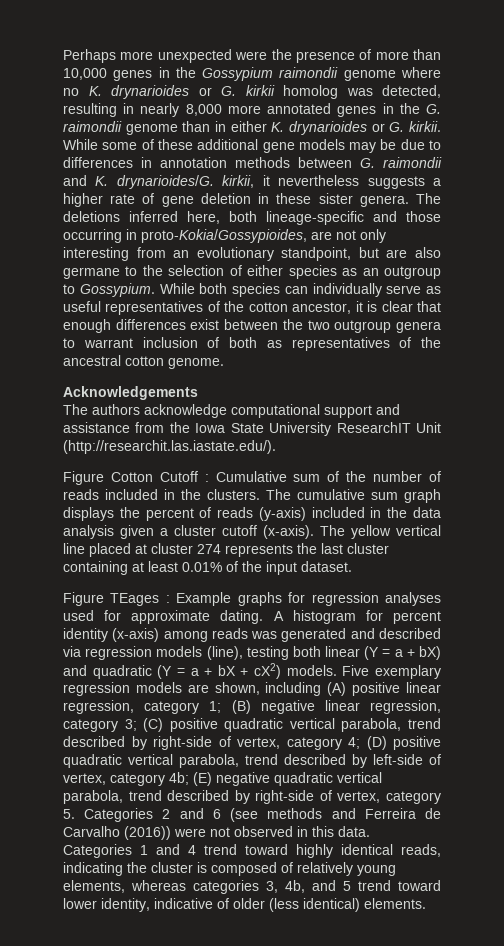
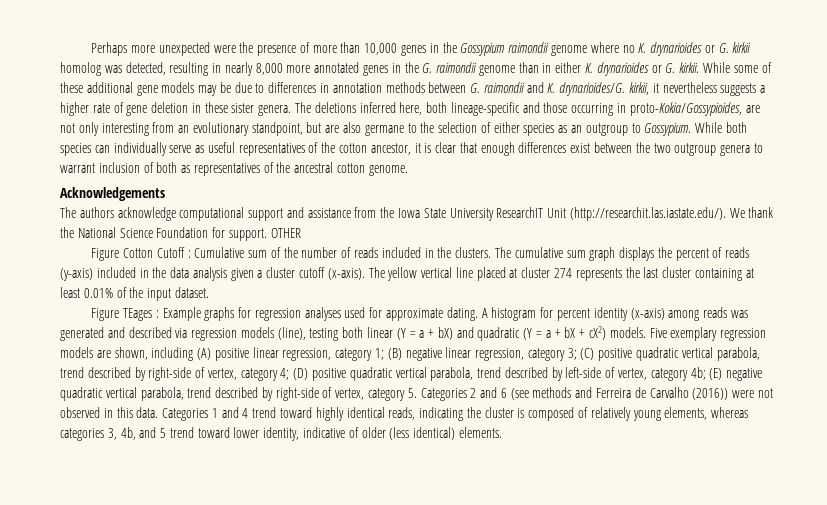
(276, 447) none -> [729,207,774,218] [60,227,301,241] We thank the National Science Foundation for support. OTHER

